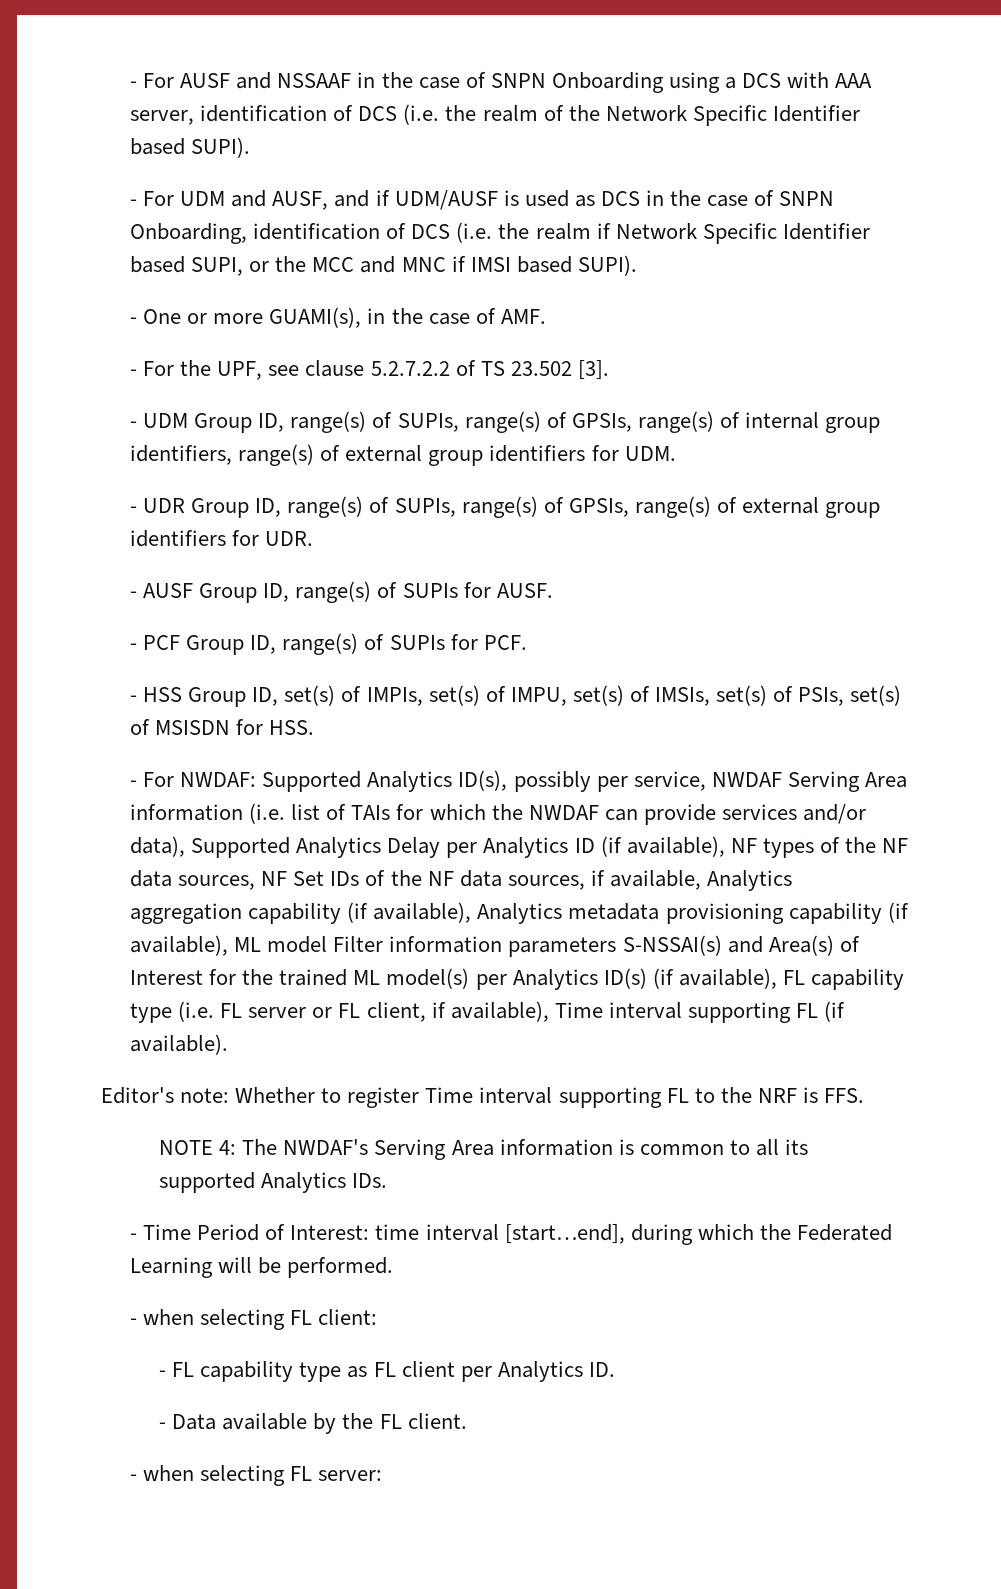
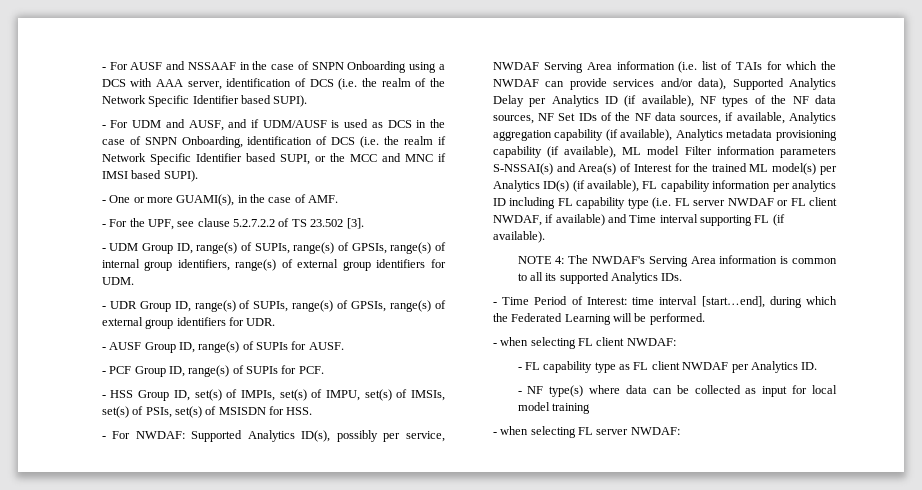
(904, 979) none -> [712,180,836,192] [492,197,626,209] information per analytics ID including FL capability
(307, 1012) none -> [727,198,774,206] NWDAF
[366,1001,549,1022] client, if available), -> [809,197,837,206] [492,214,627,226] client NWDAF, if available) and
[101,1087,864,1108] // Editor's note: Whether to register Time interval supporting FL to the NRF is FFS. -> (545, 237) none
[318,1309,378,1325] client: -> [596,337,676,346] client NWDAF:
(455, 1369) none -> [682,362,729,370] NWDAF
[172,1413,467,1434] [130,1465,383,1486] Data available by the FL client. // - when selecting FL server: -> [527,385,837,397] [517,402,590,414] [492,426,680,438] NF type(s) where data can be collected as input for local model training // - when selecting FL server NWDAF:

